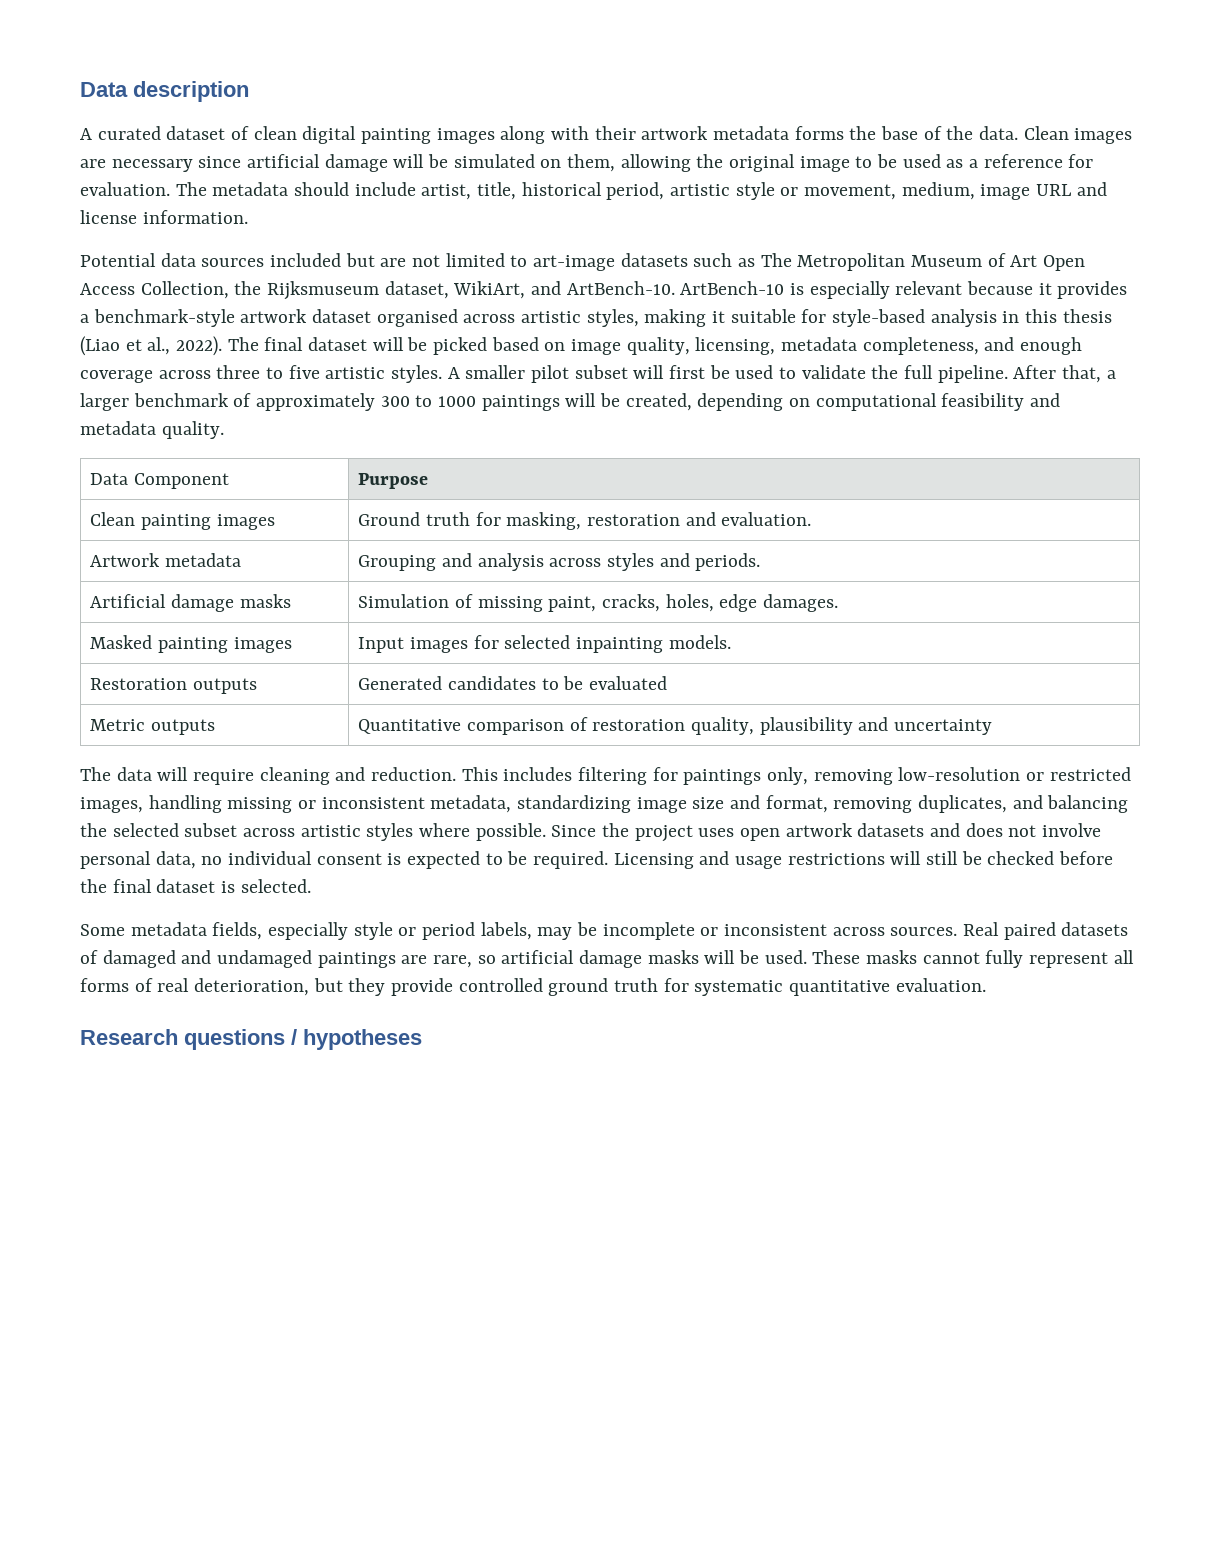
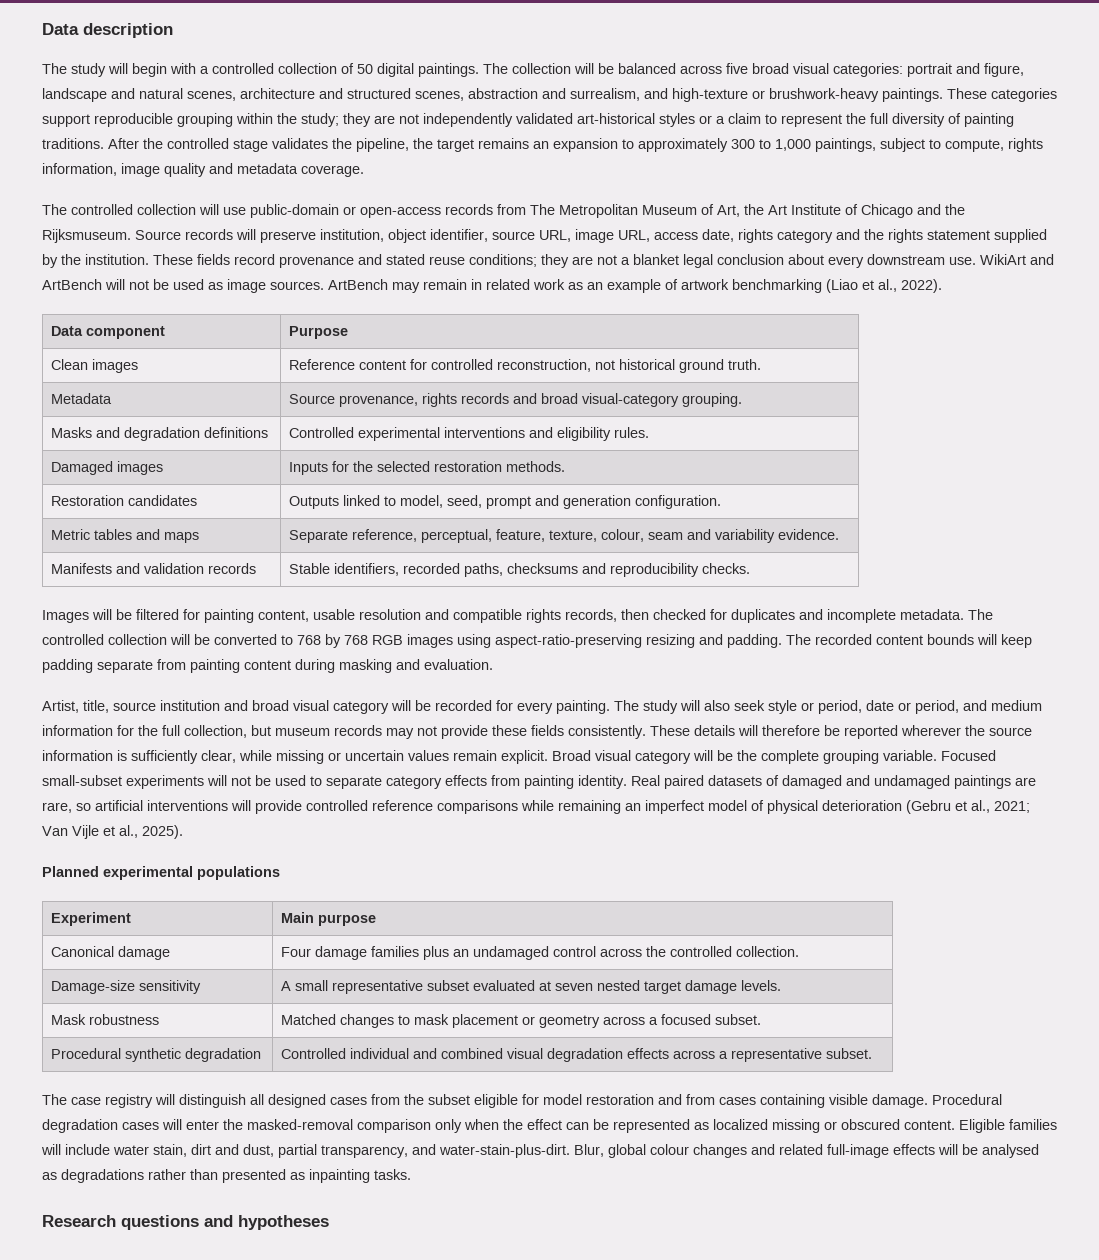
[80,126,1133,144] [80,154,1094,172] [80,182,1107,200] [80,210,248,224] [80,253,1086,271] [80,281,1128,300] [80,309,1112,327] [80,336,1083,356] [80,365,1116,383] [80,393,1061,411] [80,421,224,439] [90,473,229,489] A curated dataset of clean digital painting images along with their artwork metadata forms the base of the data. Clean images are necessary since artificial damage will be simulated on them, allowing the original image to be used as a reference for evaluation. The metadata should include artist, title, historical period, artistic style or movement, medium, image URL and license information. // Potential data sources included but are not limited to art-image datasets such as The Metropolitan Museum of Art Open Access Collection, the Rijksmuseum dataset, WikiArt, and ArtBench-10. ArtBench-10 is especially relevant because it provides a benchmark-style artwork dataset organised across artistic styles, making it suitable for style-based analysis in this thesis (Liao et al., 2022). The final dataset will be picked based on image quality, licensing, metadata completeness, and enough coverage across three to five artistic styles. A smaller pilot subset will first be used to validate the full pipeline. After that, a larger benchmark of approximately 300 to 1000 paintings will be created, depending on computational feasibility and metadata quality. // Data Component -> [42,63,1024,77] [42,88,1057,102] [42,113,1014,127] [42,138,1043,152] [42,163,364,177] [42,204,965,218] [42,229,1047,243] [42,254,1054,268] [42,279,942,293] [50,326,165,339] The study will begin with a controlled collection of 50 digital paintings. The collection will be balanced across five broad visual categories: portrait and figure, landscape and natural scenes, architecture and structured scenes, abstraction and surrealism, and high-texture or brushwork-heavy paintings. These categories support reproducible grouping within the study; they are not independently validated art-historical styles or a claim to represent the full diversity of painting traditions. After the controlled stage validates the pipeline, the target remains an expansion to approximately 300 to 1,000 paintings, subject to compute, rights information, image quality and metadata coverage. // The controlled collection will use public-domain or open-access records from The Metropolitan Museum of Art, the Art Institute of Chicago and the Rijksmuseum. Source records will preserve institution, object identifier, source URL, image URL, access date, rights category and the rights statement supplied by the institution. These fields record provenance and stated reuse conditions; they are not a blanket legal conclusion about every downstream use. WikiArt and ArtBench will not be used as image sources. ArtBench may remain in related work as an example of artwork benchmarking (Liao et al., 2022). // Data component
[140,514,275,530] [358,512,812,530] [90,553,241,567] [358,553,761,571] [90,594,291,612] [358,594,838,612] [90,635,292,653] [358,635,731,653] [90,678,257,694] [358,676,667,690] [90,719,215,735] [358,717,992,735] [80,767,1131,785] [80,795,1129,813] [80,823,1102,842] [80,851,1114,869] [80,879,311,893] [80,922,958,940] painting images | Ground truth for masking, restoration and evaluation. // Artwork metadata | Grouping and analysis across styles and periods. // Artificial damage masks | Simulation of missing paint, cracks, holes, edge damages. // Masked painting images | Input images for selected inpainting models. // Restoration outputs | Generated candidates to be evaluated // Metric outputs | Quantitative comparison of restoration quality, plausibility and uncertainty // The data will require cleaning and reduction. This includes filtering for paintings only, removing low-resolution or restricted images, handling missing or inconsistent metadata, standardizing image size and format, removing duplicates, and balancing the selected subset across artistic styles where possible. Since the project uses open artwork datasets and does not involve personal data, no individual consent is expected to be required. Licensing and usage restrictions will still be checked before the final dataset is selected. // Some metadata fields, especially style or period labels, may be incomplete or inconsistent across sources. -> [91,359,138,373] [288,359,761,373] [50,393,112,404] [288,393,742,407] [50,427,268,441] [288,427,649,441] [50,461,163,475] [288,461,565,475] [50,495,197,506] [288,495,721,509] [50,529,199,543] [288,529,839,543] [50,563,256,574] [288,563,750,577] [42,609,993,623] [42,634,1032,648] [42,659,493,673] [42,700,1042,714] [42,725,1032,739] [42,750,996,764] [42,775,627,789] images | Reference content for controlled reconstruction, not historical ground truth. // Metadata | Source provenance, rights records and broad visual-category grouping. // Masks and degradation definitions | Controlled experimental interventions and eligibility rules. // Damaged images | Inputs for the selected restoration methods. // Restoration candidates | Outputs linked to model, seed, prompt and generation configuration. // Metric tables and maps | Separate reference, perceptual, feature, texture, colour, seam and variability evidence. // Manifests and validation records | Stable identifiers, recorded paths, checksums and reproducibility checks. // Images will be filtered for painting content, usable resolution and compatible rights records, then checked for duplicates and incomplete metadata. The controlled collection will be converted to 768 by 768 RGB images using aspect-ratio-preserving resizing and padding. The recorded content bounds will keep padding separate from painting content during masking and evaluation. // Artist, title, source institution and broad visual category will be recorded for every painting. The study will also seek style or period, date or period, and medium information for the full collection, but museum records may not provide these fields consistently. These details will therefore be reported wherever the source information is sufficiently clear, while missing or uncertain values remain explicit. Broad visual category will be the complete grouping variable. Focused small-subset experiments will not be used to separate category effects from painting identity.
[579,950,1134,968] [80,978,986,996] damage masks will be used. These masks cannot fully represent all forms of real deterioration, but they provide controlled ground truth for systematic quantitative evaluation. -> [147,800,1030,814] [42,825,183,839] [42,866,280,880] [50,912,131,926] [280,912,376,926] [50,946,170,960] [280,946,799,960] [50,980,201,994] [280,980,781,994] [50,1014,159,1025] [280,1014,761,1028] [50,1048,261,1062] [280,1048,872,1062] [42,1094,1002,1108] [42,1119,1057,1133] [41,1144,1039,1158] [42,1169,411,1183] interventions will provide controlled reference comparisons while remaining an imperfect model of physical deterioration (Gebru et al., 2021; Van Vijle et al., 2025). // Planned experimental populations // Experiment | Main purpose // Canonical damage | Four damage families plus an undamaged control across the controlled collection. // Damage-size sensitivity | A small representative subset evaluated at seven nested target damage levels. // Mask robustness | Matched changes to mask placement or geometry across a focused subset. // Procedural synthetic degradation | Controlled individual and combined visual degradation effects across a representative subset. // The case registry will distinguish all designed cases from the subset eligible for model restoration and from cases containing visible damage. Procedural degradation cases will enter the masked-removal comparison only when the effect can be represented as localized missing or obscured content. Eligible families will include water stain, dirt and dust, partial transparency, and water-stain-plus-dirt. Blur, global colour changes and related full-image effects will be analysed as degradations rather than presented as inpainting tasks.
[291,1029,297,1045] / -> [204,1215,233,1227] and

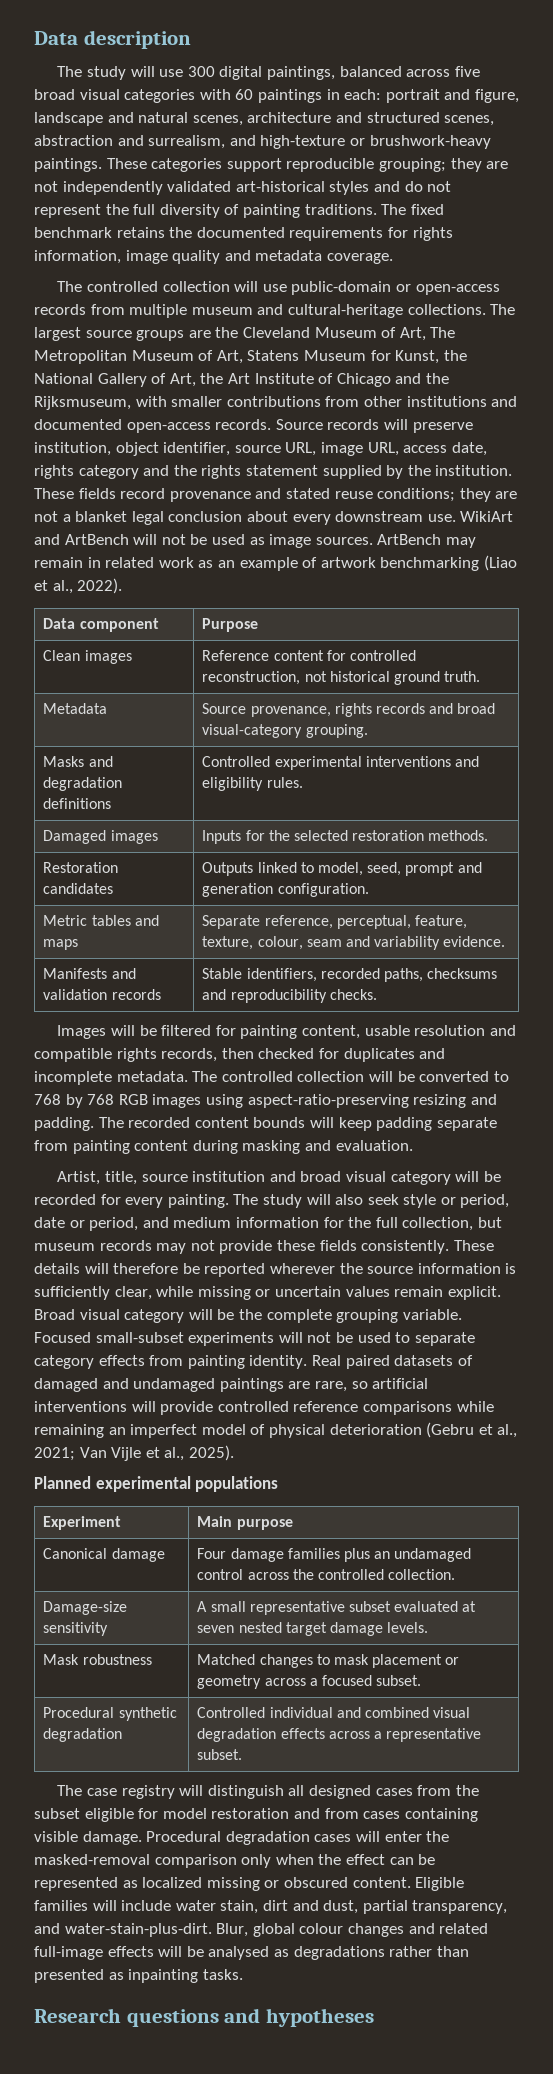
[132,63,614,77] begin with a controlled collection of 50 digital paintings. The collection will be -> [159,66,336,80] use 300 digital paintings,
[833,63,903,77] categories: -> [124,89,382,103] categories with 60 paintings in each:
[177,113,339,127] grouping within the study; -> [378,158,446,172] grouping;
[699,113,777,124] or a claim to -> [373,181,452,192] and do not
[108,138,1004,152] After the controlled stage validates the pipeline, the target remains an expansion to approximately 300 to 1,000 paintings, subject to compute, -> [381,204,444,215] [34,227,408,241] The fixed benchmark retains the documented requirements for
(526, 209) none -> [129,304,516,318] [34,327,426,341] multiple museum and cultural-heritage collections. The largest source groups are the Cleveland Museum of Art,
(740, 211) none -> [247,350,467,364] [34,373,196,387] Statens Museum for Kunst, the National Gallery of Art,
[42,229,131,243] Rijksmuseum. -> [34,396,518,410] [34,419,272,433] Rijksmuseum, with smaller contributions from other institutions and documented open-access records.

